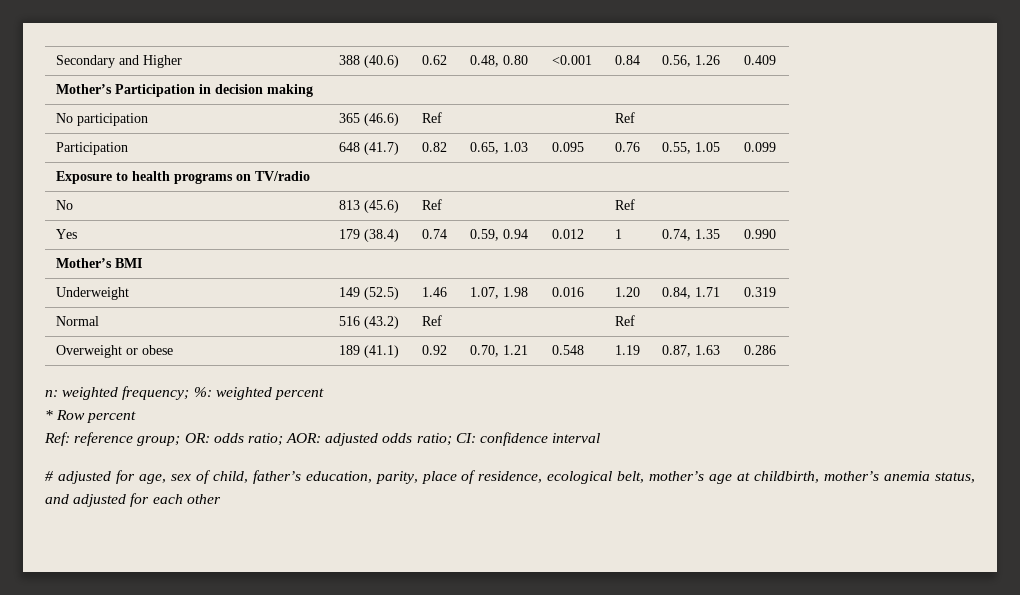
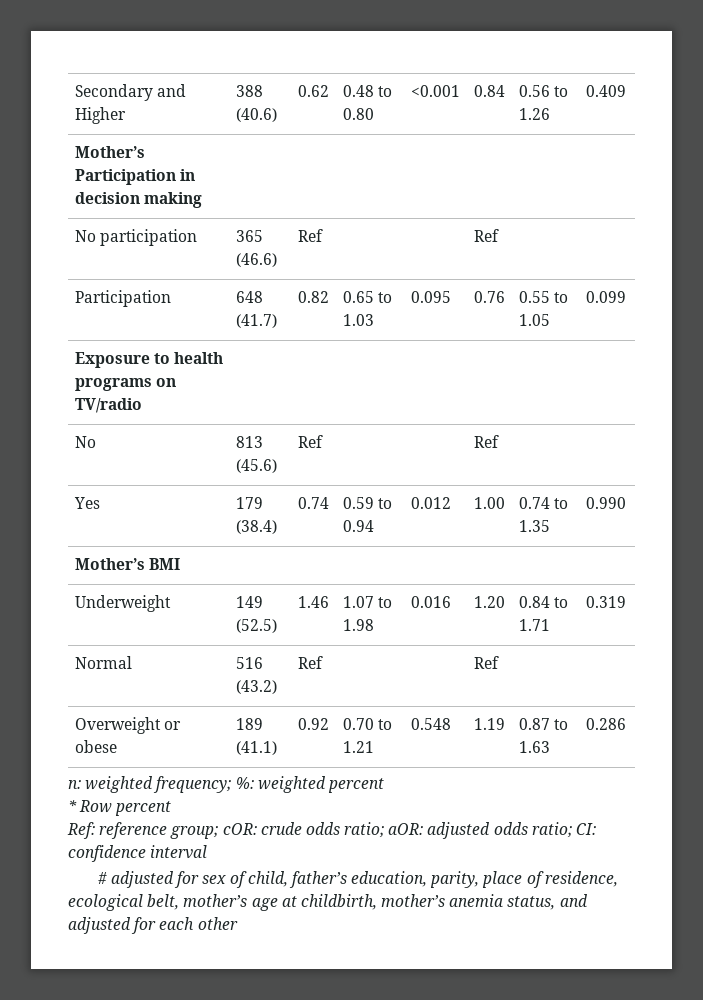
[469,55,499,67] 0.48, -> [342,85,392,97] 0.48 to
[661,55,691,67] 0.56, -> [518,85,568,97] 0.56 to
[469,142,499,154] 0.65, -> [342,291,392,303] 0.65 to
[661,142,691,154] 0.55, -> [518,291,568,303] 0.55 to
[469,229,499,241] 0.59, -> [342,497,392,509] 0.59 to
[614,229,622,239] [661,229,691,241] 1 | 0.74, -> [473,497,505,509] [518,497,568,509] 1.00 | 0.74 to
[469,287,499,299] 1.07, -> [342,596,392,608] 1.07 to
[661,287,691,299] 0.84, -> [518,596,568,608] 0.84 to
[469,345,499,357] 0.70, -> [342,718,392,730] 0.70 to
[661,345,691,357] 0.87, -> [518,718,568,730] 0.87 to
[184,433,322,446] OR: odds ratio; AOR: -> [222,822,424,838] cOR: crude odds ratio; aOR:
[138,474,166,484] age, -> (200, 879) none

